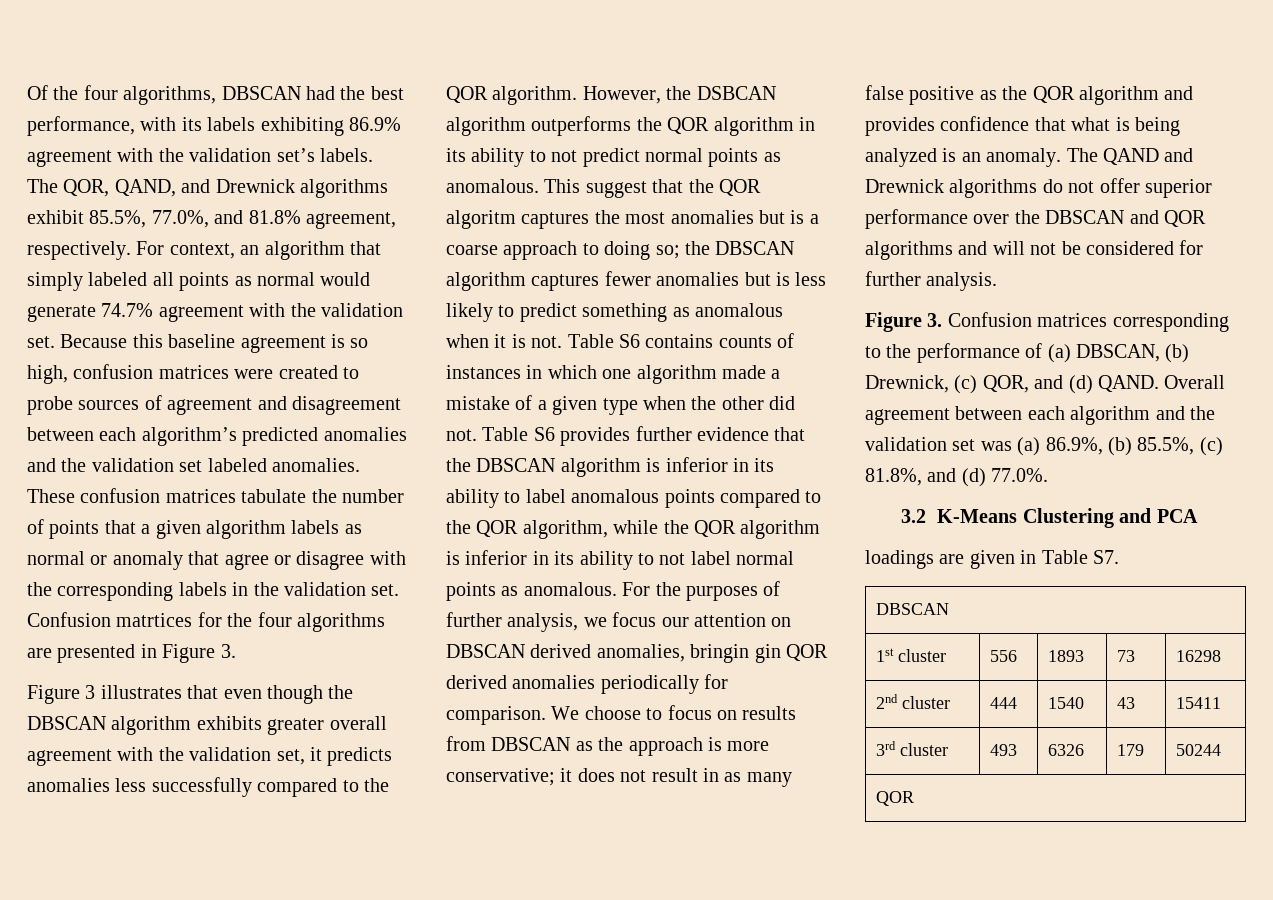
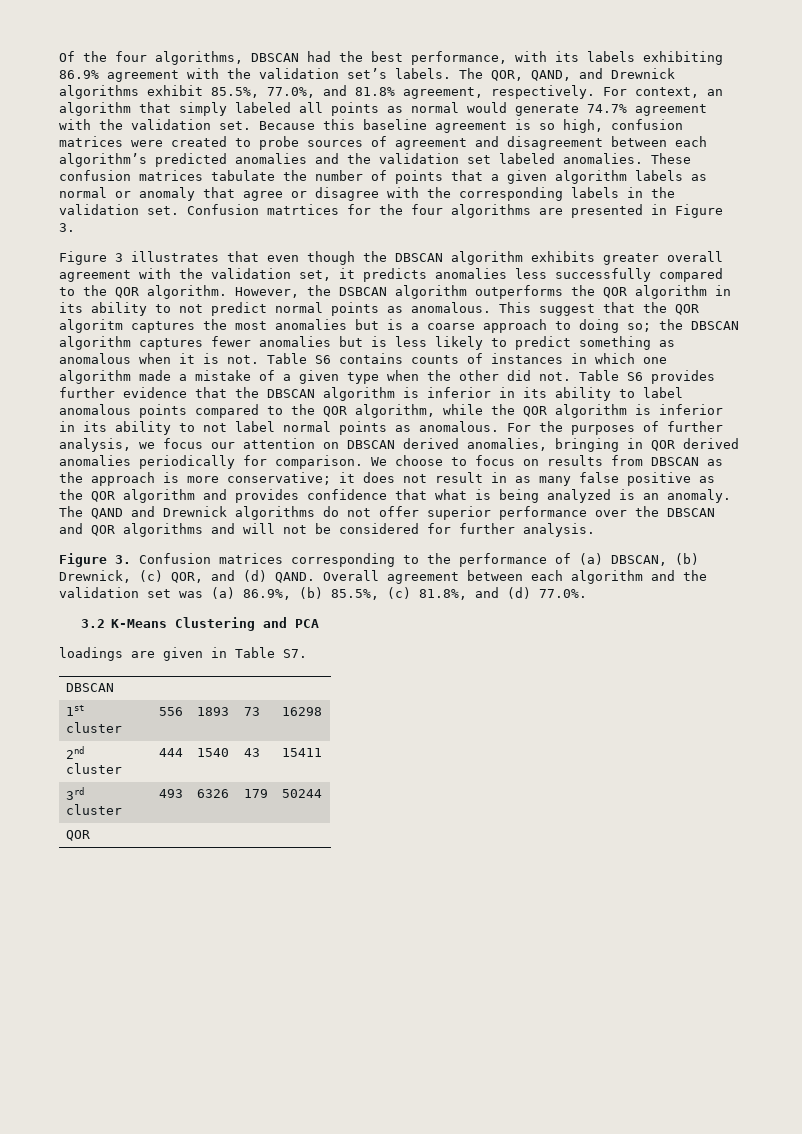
[690,644,781,663] bringin gin -> [555,438,643,452] bringing in

